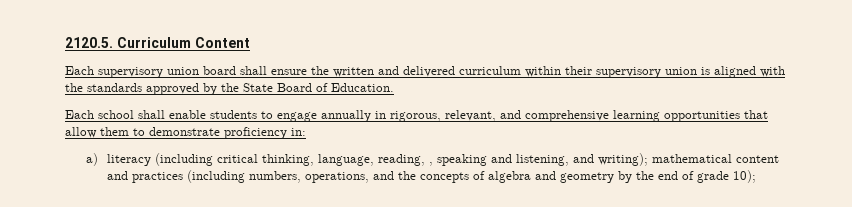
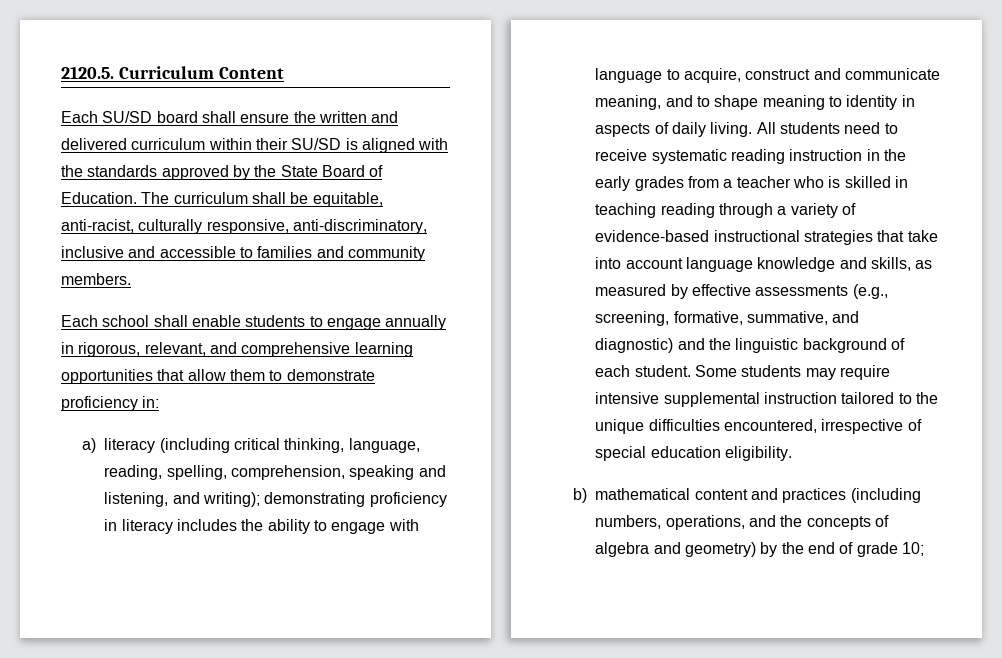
[98,67,199,78] supervisory union -> [102,111,153,123] SU/SD
[596,67,697,78] supervisory union -> [291,138,342,150] SU/SD
(394, 87) none -> [141,192,383,207] [61,219,427,234] [61,246,425,261] [61,273,131,285] The curriculum shall be equitable, anti-racist, culturally responsive, anti-discriminatory, inclusive and accessible to families and community members.
[428,162,433,166] , -> [166,465,346,480] spelling, comprehension,
(648, 159) none -> [264,492,447,507] [104,519,419,534] [595,68,941,83] [595,95,915,110] [595,122,898,137] [595,149,907,164] [595,176,909,191] [595,203,857,218] [595,230,938,245] [595,257,933,272] [595,284,888,299] [595,311,860,326] [595,338,906,353] [595,365,891,380] [595,392,939,407] [595,419,922,434] [595,446,793,461] [573,488,588,503] demonstrating proficiency in literacy includes the ability to engage with language to acquire, construct and communicate meaning, and to shape meaning to identity in aspects of daily living. All students need to receive systematic reading instruction in the early grades from a teacher who is skilled in teaching reading through a variety of evidence-based instructional strategies that take into account language knowledge and skills, as measured by effective assessments (e.g., screening, formative, summative, and diagnostic) and the linguistic background of each student. Some students may require intensive supplemental instruction tailored to the unique difficulties encountered, irrespective of special education eligibility. // b)
[559,172,614,183] geometry -> [685,542,757,557] geometry)
[732,170,756,183] 10); -> [902,542,925,556] 10;

